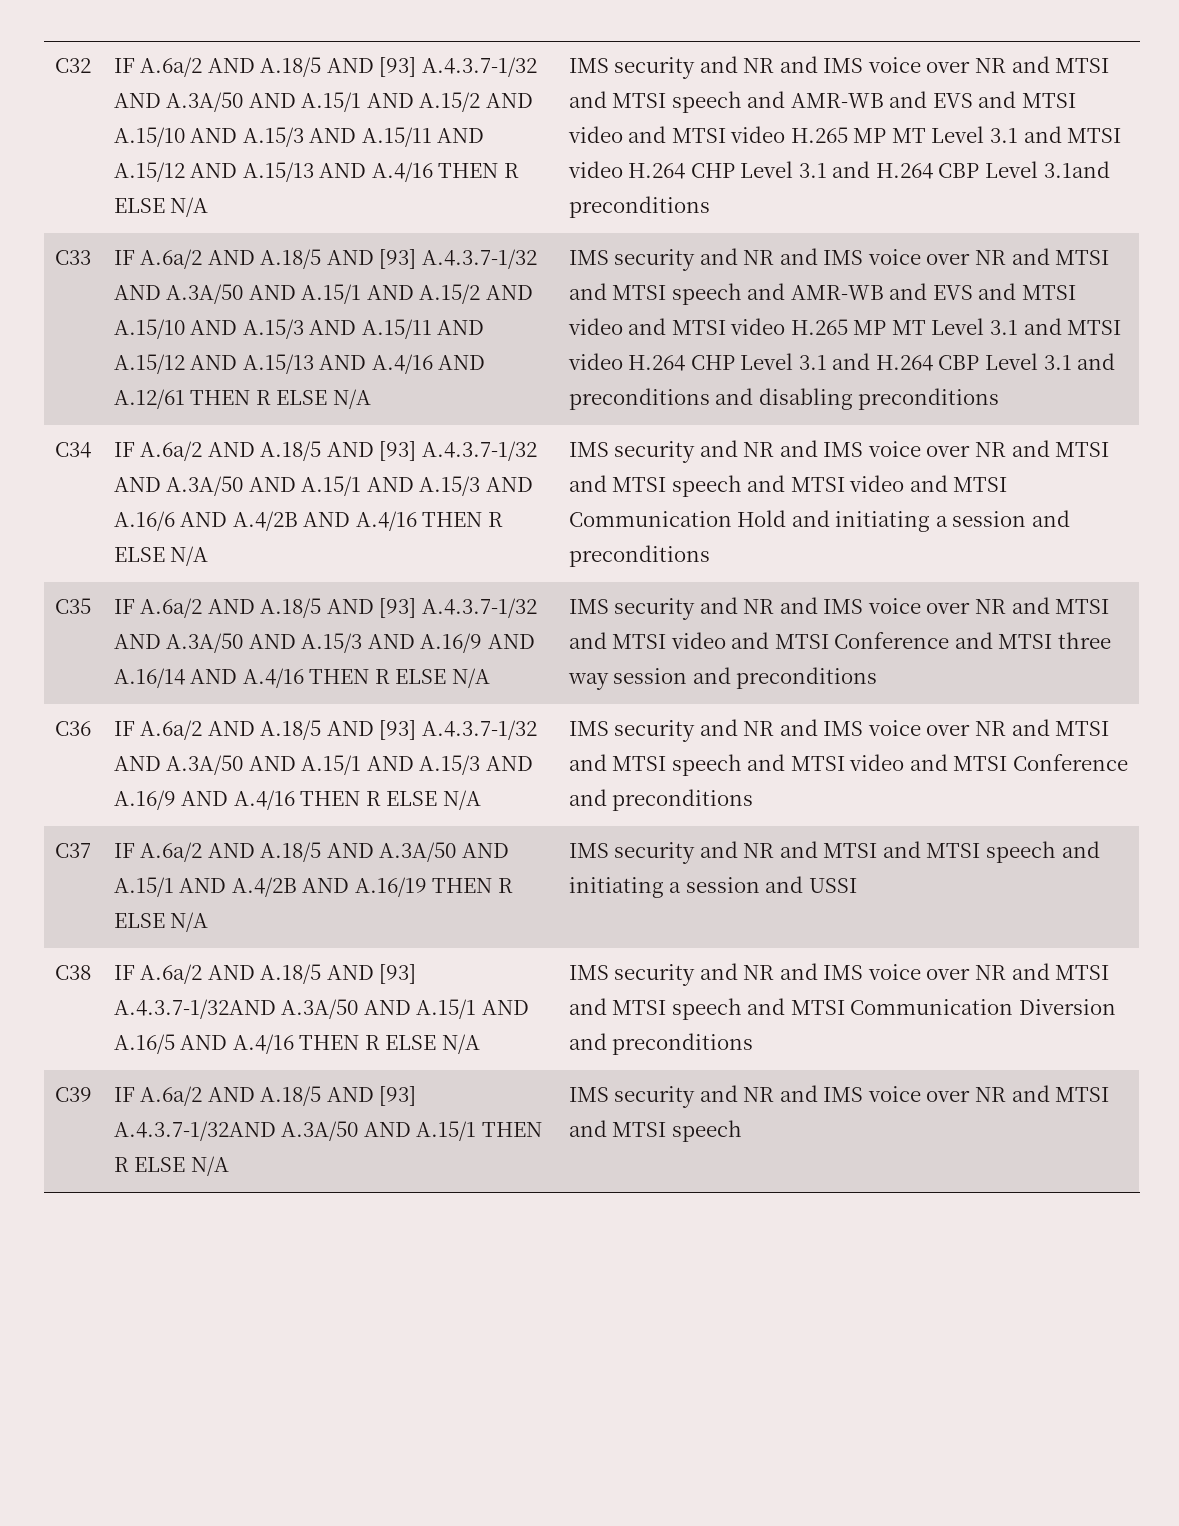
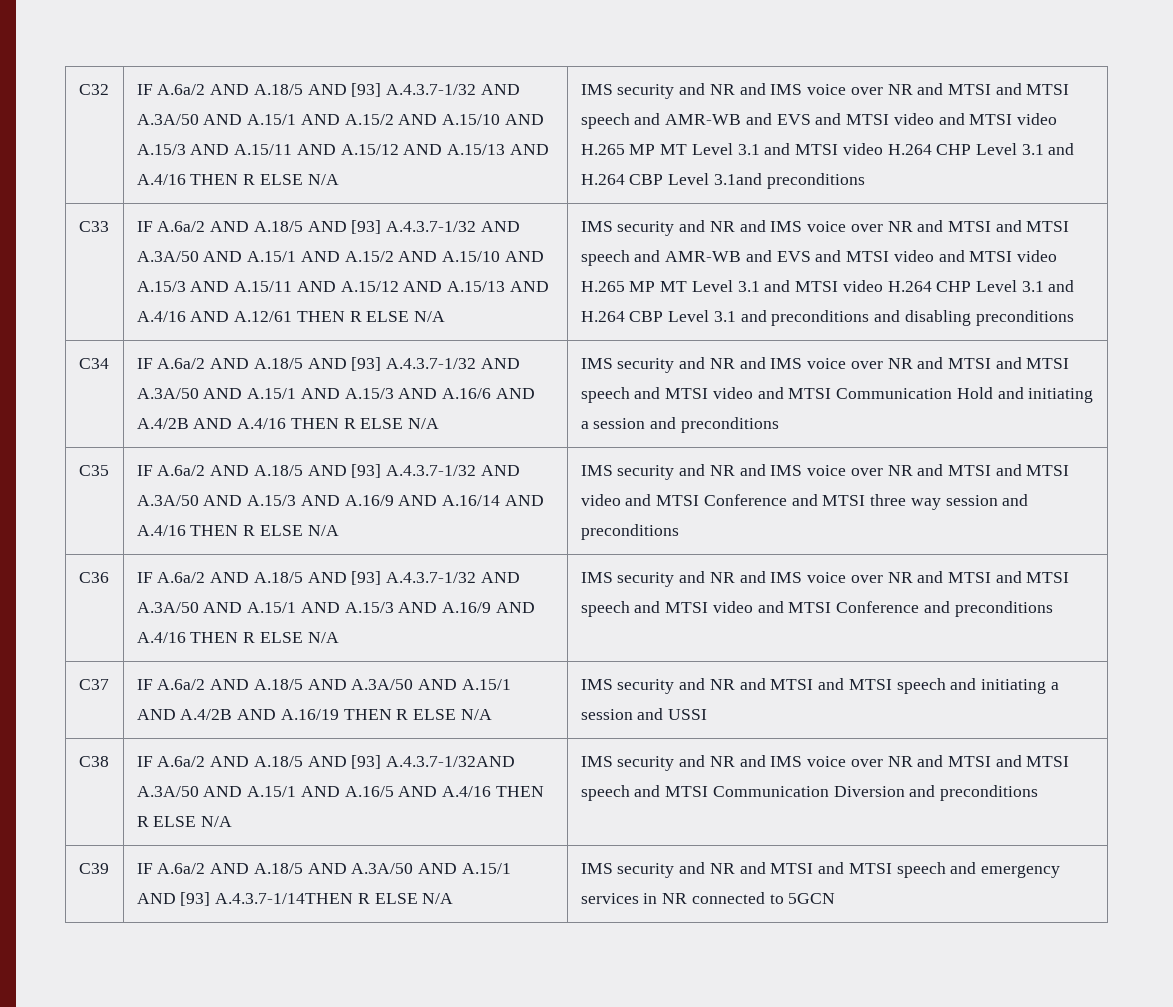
[379,1086,417,1106] [113,1121,542,1141] [113,1156,229,1176] [568,1085,1110,1108] [568,1120,742,1142] [93] A.4.3.7-1/32AND A.3A/50 AND A.15/1 THEN R ELSE N/A | IMS security and NR and IMS voice over NR and MTSI and MTSI speech -> [351,863,511,874] [136,892,454,906] [580,862,1061,878] [580,892,836,904] A.3A/50 AND A.15/1 AND [93] A.4.3.7-1/14THEN R ELSE N/A | IMS security and NR and MTSI and MTSI speech and emergency services in NR connected to 5GCN

